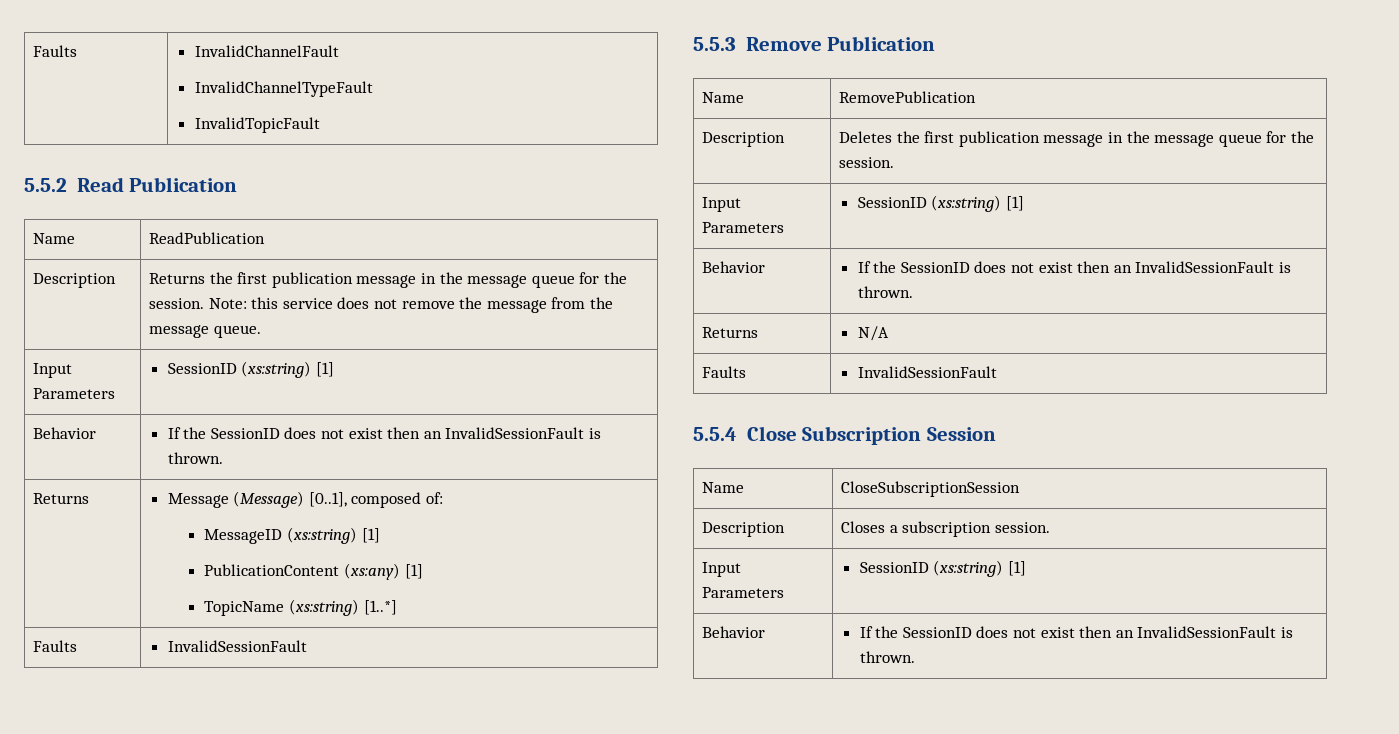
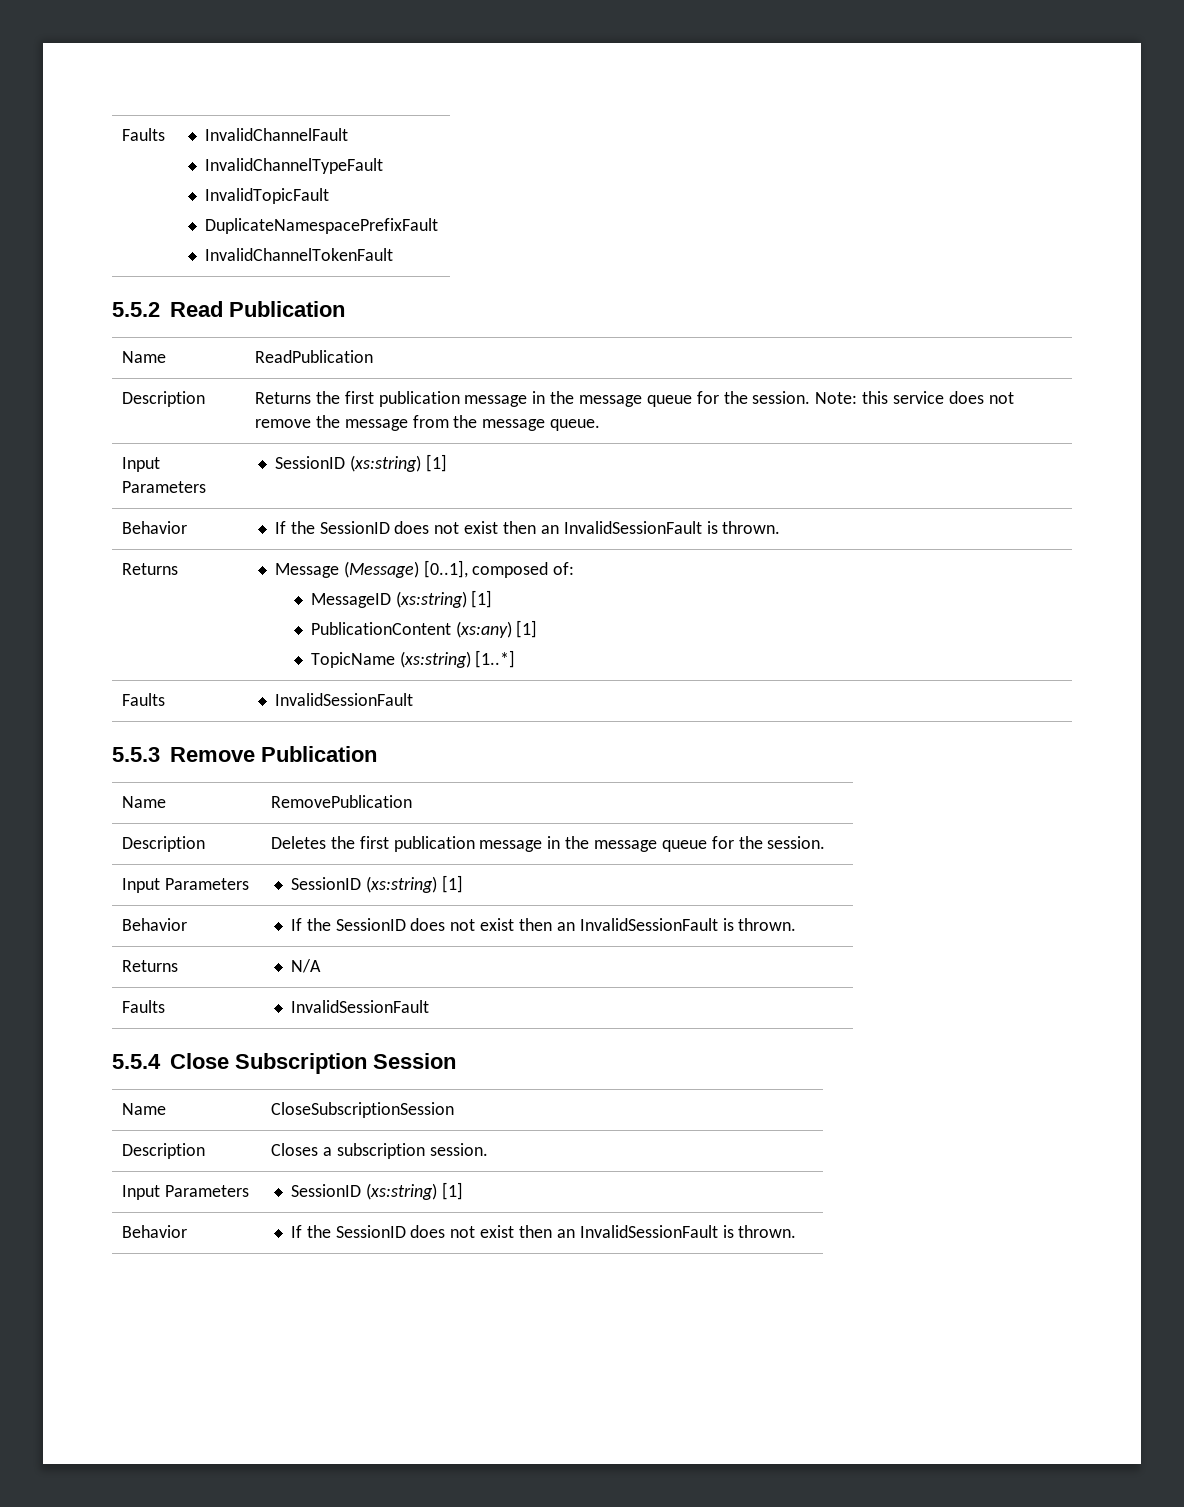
(320, 125) none -> [204,218,438,234] [204,248,393,261] // DuplicateNamespacePrefixFault // InvalidChannelTokenFault

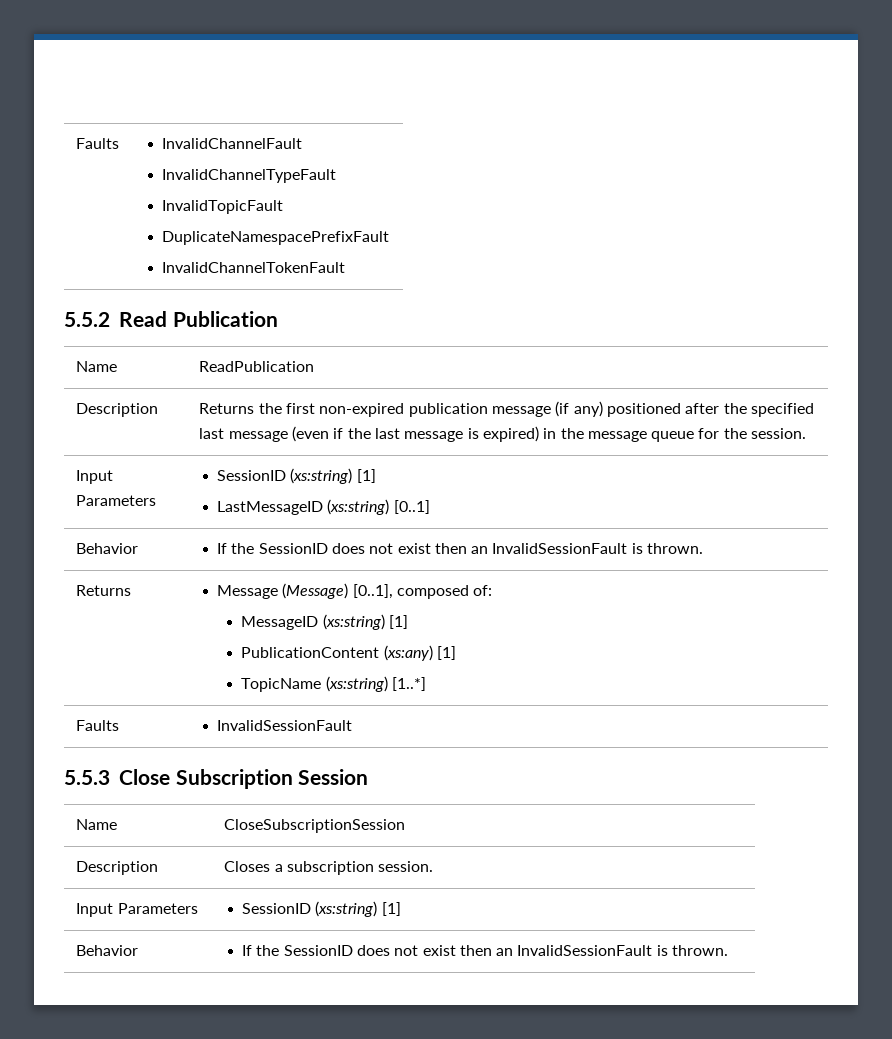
[378,391,1014,407] [254,415,601,431] [121,457,160,472] [121,481,206,493] [274,454,447,472] publication message in the message queue for the session. Note: this service does not remove the message from the message queue. // Input Parameters | SessionID (xs:string) [1] -> [319,401,814,417] [199,426,807,442] [76,470,114,484] [76,495,157,506] [216,468,376,484] [216,499,430,515] non-expired publication message (if any) positioned after the specified last message (even if the last message is expired) in the message queue for the session. // Input Parameters | SessionID (xs:string) [1] // LastMessageID (xs:string) [0..1]
[170,746,377,762] [121,796,166,808] [270,795,412,808] [121,836,205,852] [270,836,826,852] [121,878,249,893] [290,875,463,893] [121,918,187,931] [290,918,797,931] [121,960,178,972] [290,959,321,973] [121,1000,165,1013] [290,1000,429,1013] [112,1054,161,1069] Remove Publication // Name | RemovePublication // Description | Deletes the first publication message in the message queue for the session. // Input Parameters | SessionID (xs:string) [1] // Behavior | If the SessionID does not exist then an InvalidSessionFault is thrown. // Returns | N/A // Faults | InvalidSessionFault // 5.5.4 -> (110, 777) none

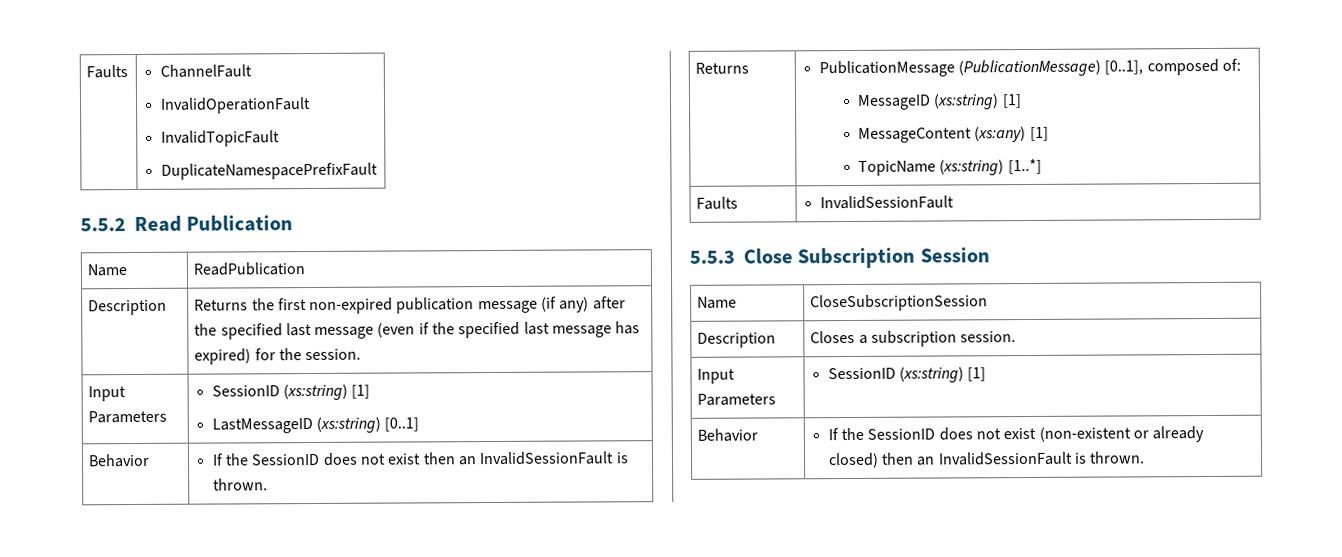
[76,138,120,149] [161,138,302,149] [161,169,336,183] Faults | InvalidChannelFault // InvalidChannelTypeFault -> [86,65,129,79] [159,64,252,78] [159,97,311,114] Faults | ChannelFault // InvalidOperationFault
[161,262,345,273] // InvalidChannelTokenFault -> (378, 171) none
[606,403,681,417] positioned -> (590, 304) none
[374,426,695,442] last message is expired) in the message queue -> [458,321,641,339] [194,348,252,365] specified last message has expired)
[216,583,349,599] Message (Message) -> [818,59,1102,78] PublicationMessage (PublicationMessage)
[241,647,380,658] PublicationContent -> [857,127,972,143] MessageContent
(456, 950) none -> [1038,426,1205,443] [827,452,879,469] (non-existent or already closed)

